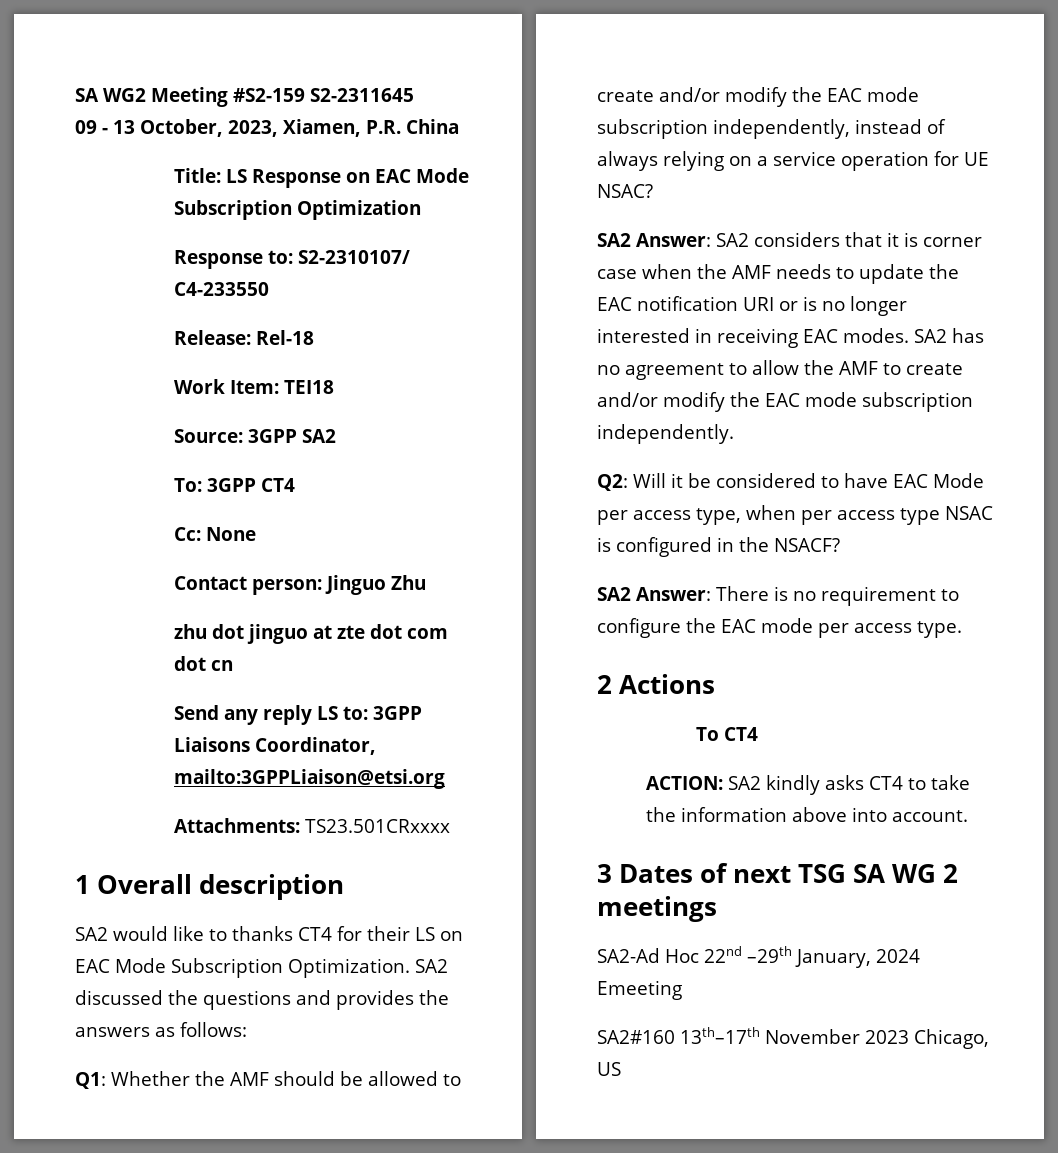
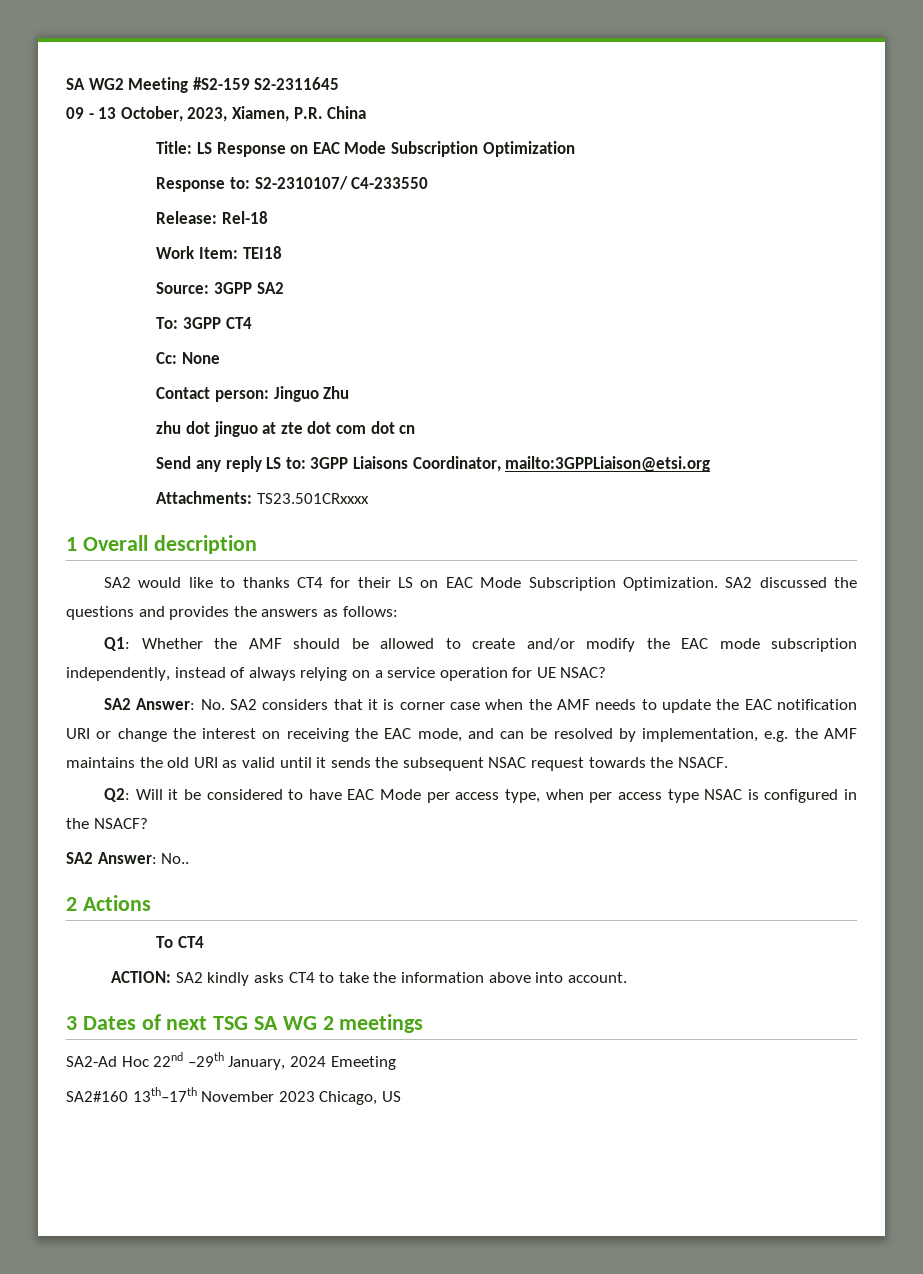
(711, 240) none -> [200,699,225,710] No.
[803,296,907,316] [597,328,984,348] [597,360,963,380] [597,392,973,412] [597,424,734,444] is no longer interested in receiving EAC modes. SA2 has no agreement to allow the AMF to create and/or modify the EAC mode subscription independently. -> [117,728,858,742] [66,757,728,771] change the interest on receiving the EAC mode, and can be resolved by implementation, e.g. the AMF maintains the old URI as valid until it sends the subsequent NSAC request towards the NSACF.
[716,586,959,606] [597,618,962,638] There is no requirement to configure the EAC mode per access type. -> [161,853,190,864] No..

